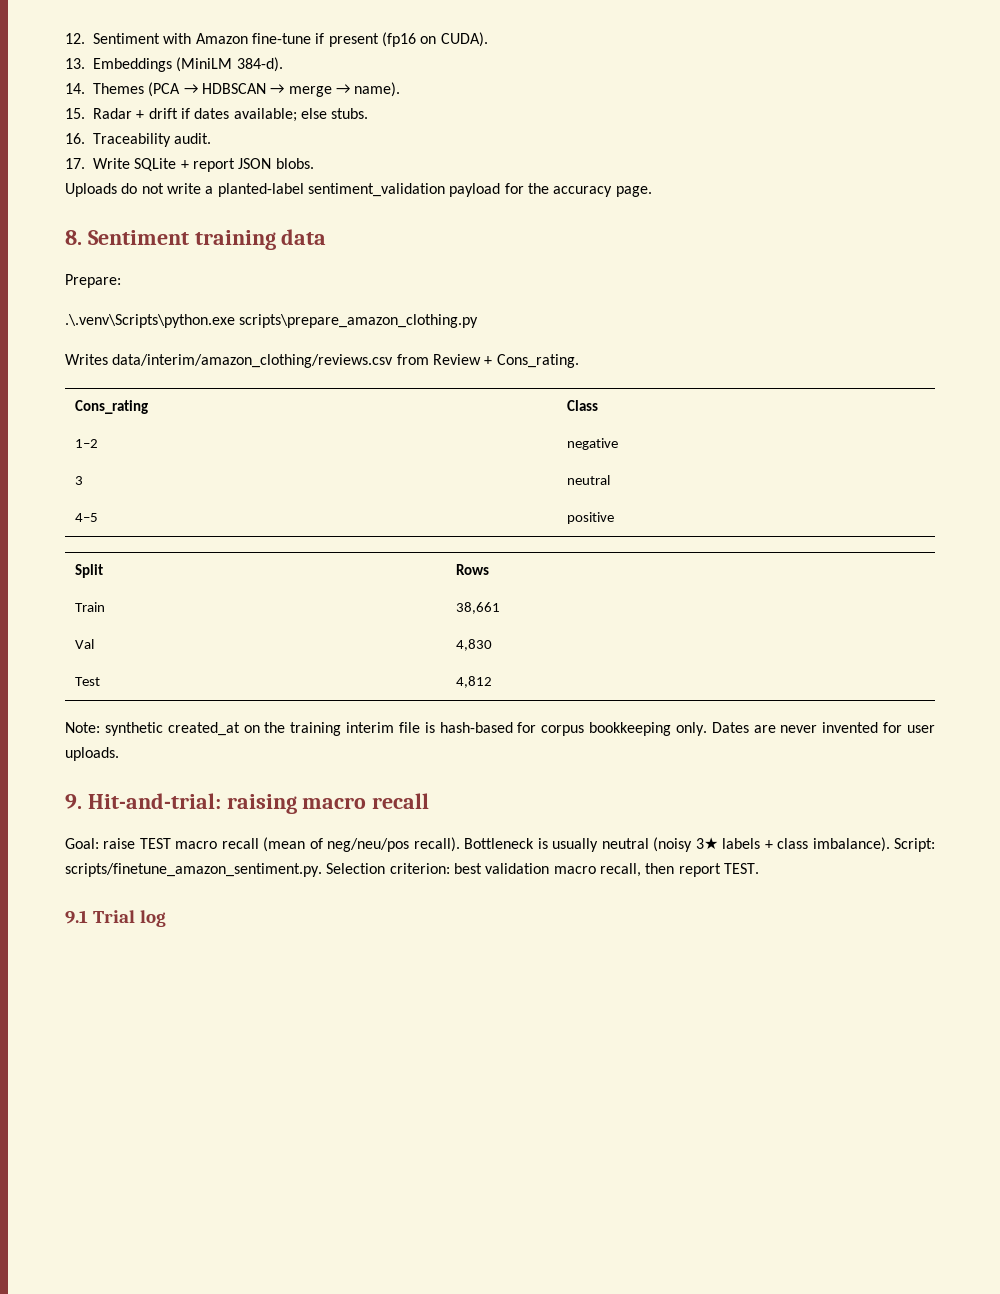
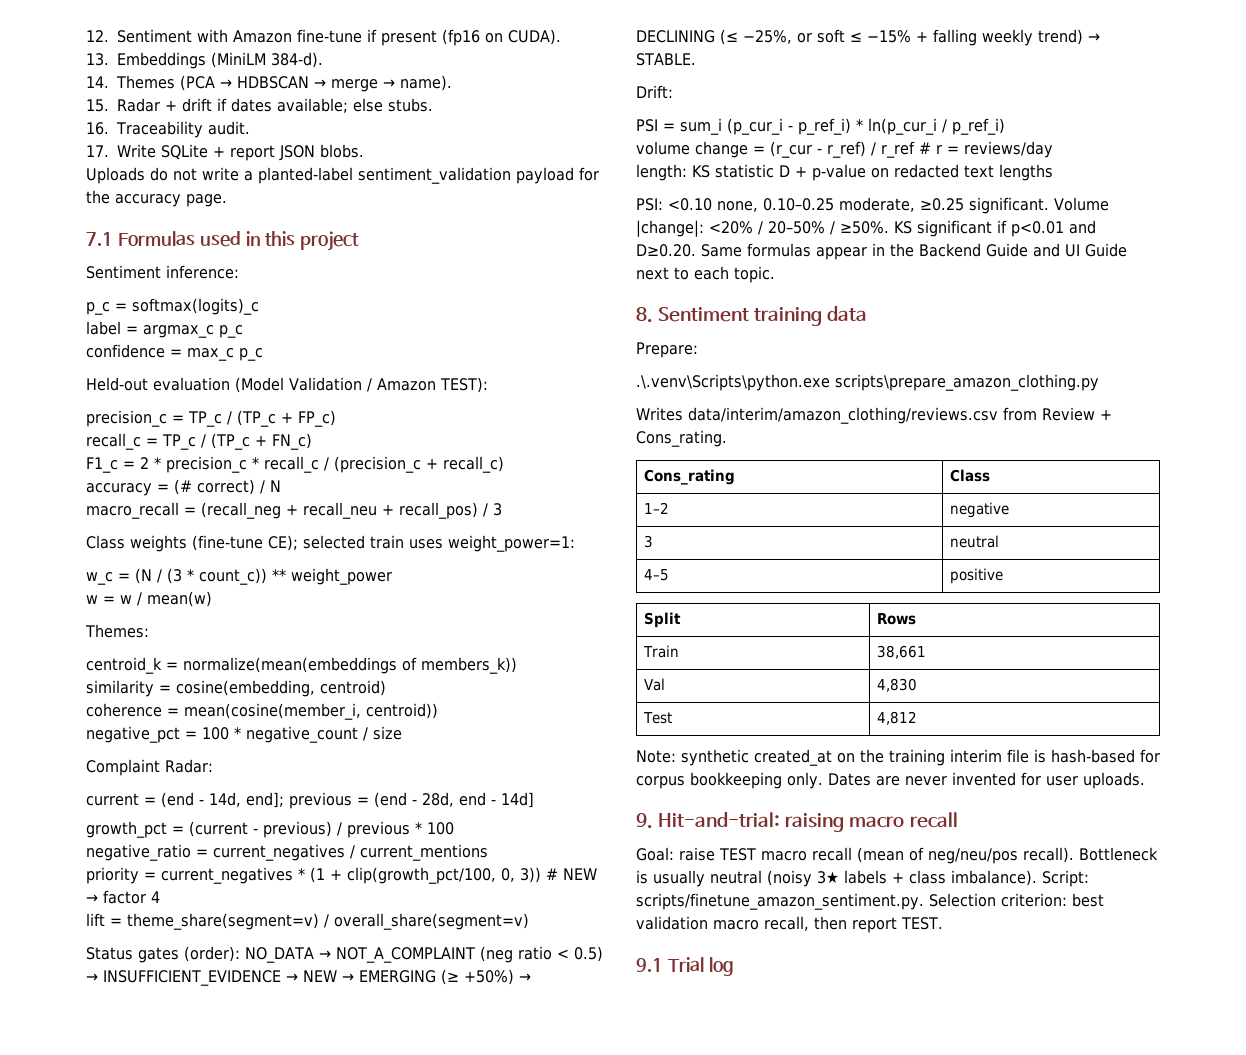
(652, 191) none -> [86,231,360,251] [86,265,239,279] [86,298,259,315] [86,321,243,338] [86,344,263,361] [86,377,488,393] [86,410,336,427] [86,433,312,450] [86,456,504,473] [86,479,281,496] [86,502,502,519] [86,535,575,552] [86,568,392,585] [86,591,212,607] [85,624,149,638] [86,657,517,674] [86,680,386,697] [86,703,438,720] [86,726,402,743] [86,759,213,776] [86,792,534,809] [86,821,454,838] [86,844,488,861] [86,867,597,884] [86,890,160,904] [86,913,529,930] [86,946,603,963] [86,969,531,986] [636,29,1100,46] [636,53,696,66] [636,85,673,98] [636,118,1005,135] [636,141,1053,158] [636,164,1053,181] [636,197,1109,214] [636,220,1096,237] [636,243,1127,260] [636,266,775,283] // 7.1 Formulas used in this project // Sentiment inference: // p_c = softmax(logits)_c // label = argmax_c p_c // confidence = max_c p_c // Held-out evaluation (Model Validation / Amazon TEST): // precision_c = TP_c / (TP_c + FP_c) // recall_c = TP_c / (TP_c + FN_c) // F1_c = 2 * precision_c * recall_c / (precision_c + recall_c) // accuracy = (# correct) / N // macro_recall = (recall_neg + recall_neu + recall_pos) / 3 // Class weights (fine-tune CE); selected train uses weight_power=1: // w_c = (N / (3 * count_c)) ** weight_power // w = w / mean(w) // Themes: // centroid_k = normalize(mean(embeddings of members_k)) // similarity = cosine(embedding, centroid) // coherence = mean(cosine(member_i, centroid)) // negative_pct = 100 * negative_count / size // Complaint Radar: // current = (end - 14d, end]; previous = (end - 28d, end - 14d] // growth_pct = (current - previous) / previous * 100 // negative_ratio = current_negatives / current_mentions // priority = current_negatives * (1 + clip(growth_pct/100, 0, 3)) # NEW → factor 4 // lift = theme_share(segment=v) / overall_share(segment=v) // Status gates (order): NO_DATA → NOT_A_COMPLAINT (neg ratio < 0.5) → INSUFFICIENT_EVIDENCE → NEW → EMERGING (≥ +50%) → DECLINING (≤ −25%, or soft ≤ −15% + falling weekly trend) → STABLE. // Drift: // PSI = sum_i (p_cur_i - p_ref_i) * ln(p_cur_i / p_ref_i) // volume change = (r_cur - r_ref) / r_ref # r = reviews/day // length: KS statistic D + p-value on redacted text lengths // PSI: <0.10 none, 0.10–0.25 moderate, ≥0.25 significant. Volume |change|: <20% / 20–50% / ≥50%. KS significant if p<0.01 and D≥0.20. Same formulas appear in the Backend Guide and UI Guide next to each topic.

